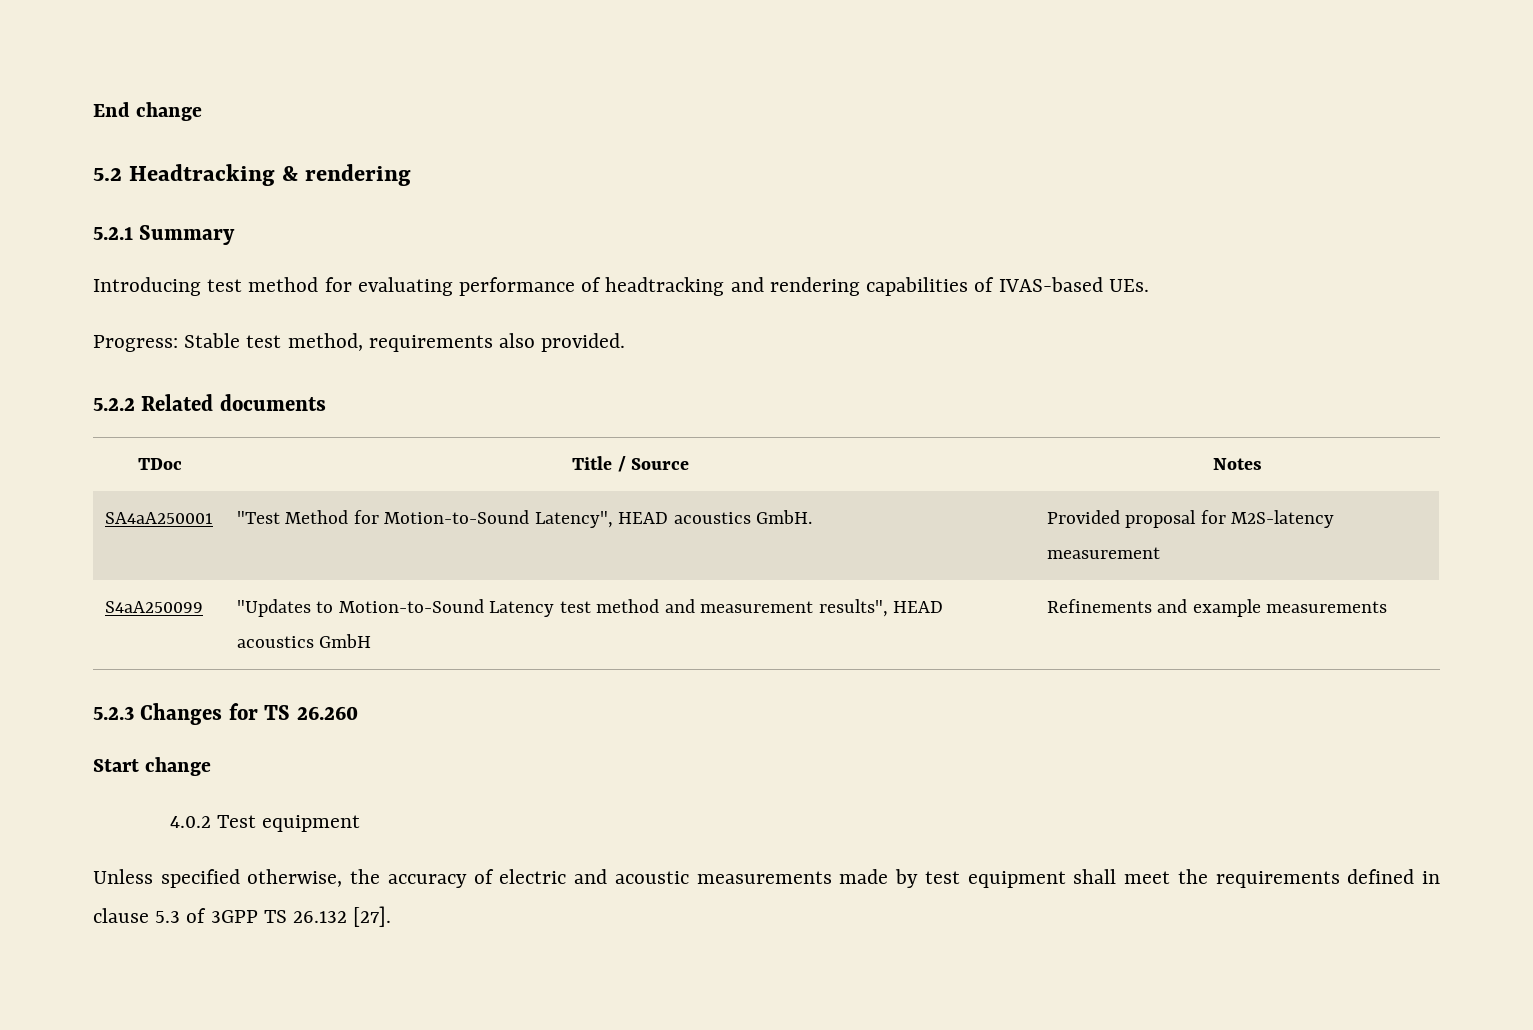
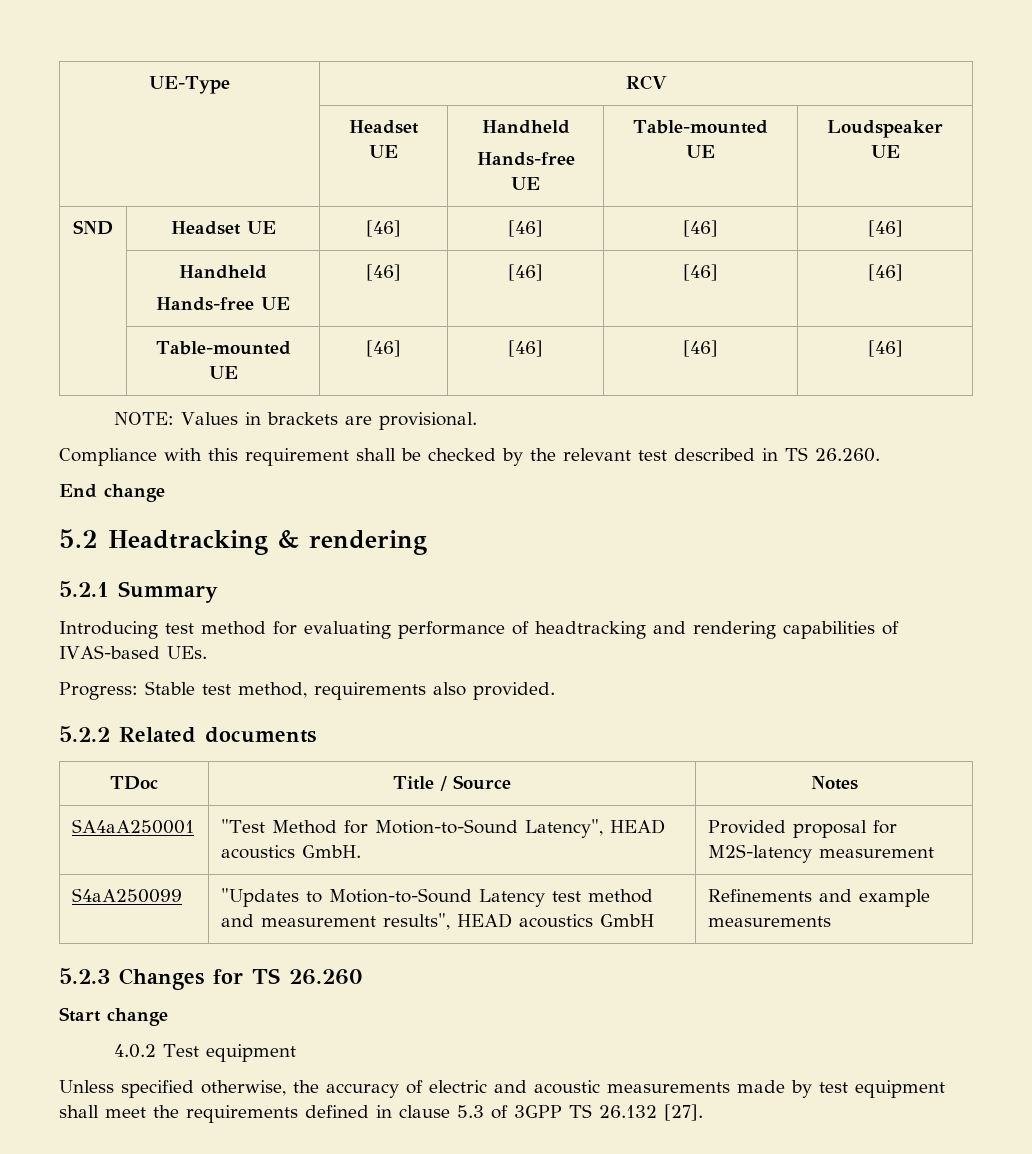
(93, 109) none -> [149,76,231,94] [625,75,667,90] [349,120,419,134] [369,145,398,158] [481,120,570,134] [476,152,575,166] [511,177,540,190] [633,120,769,134] [686,145,715,158] [827,120,943,138] [870,145,900,158] [73,220,113,235] [170,221,276,235] [366,220,401,237] [508,220,543,237] [683,220,718,237] [867,220,903,237] [179,265,267,279] [156,297,290,311] [366,264,401,281] [508,264,543,281] [683,264,718,281] [867,264,903,281] [155,341,291,355] [208,366,238,379] [366,340,401,357] [508,340,543,357] [683,340,718,357] [867,340,903,357] [114,412,478,430] [59,447,880,466] UE-Type | RCV // | Headset UE | Handheld // Hands-free UE | Table-mounted UE | Loudspeaker UE // SND | Headset UE | [46] | [46] | [46] | [46] // | Handheld // Hands-free UE | [46] | [46] | [46] | [46] // | Table-mounted UE | [46] | [46] | [46] | [46] // NOTE: Values in brackets are provisional. // Compliance with this requirement shall be checked by the relevant test described in TS 26.260. //

